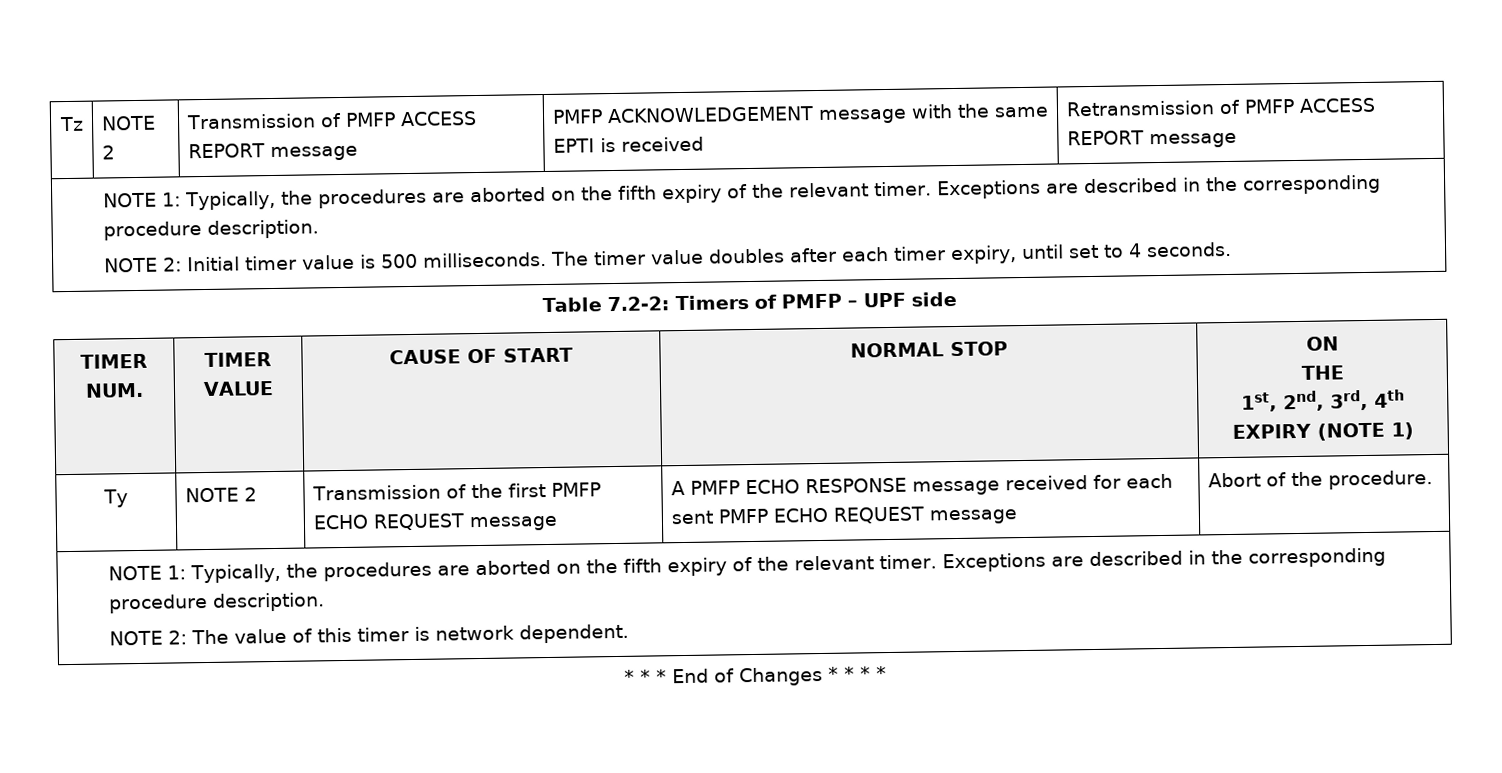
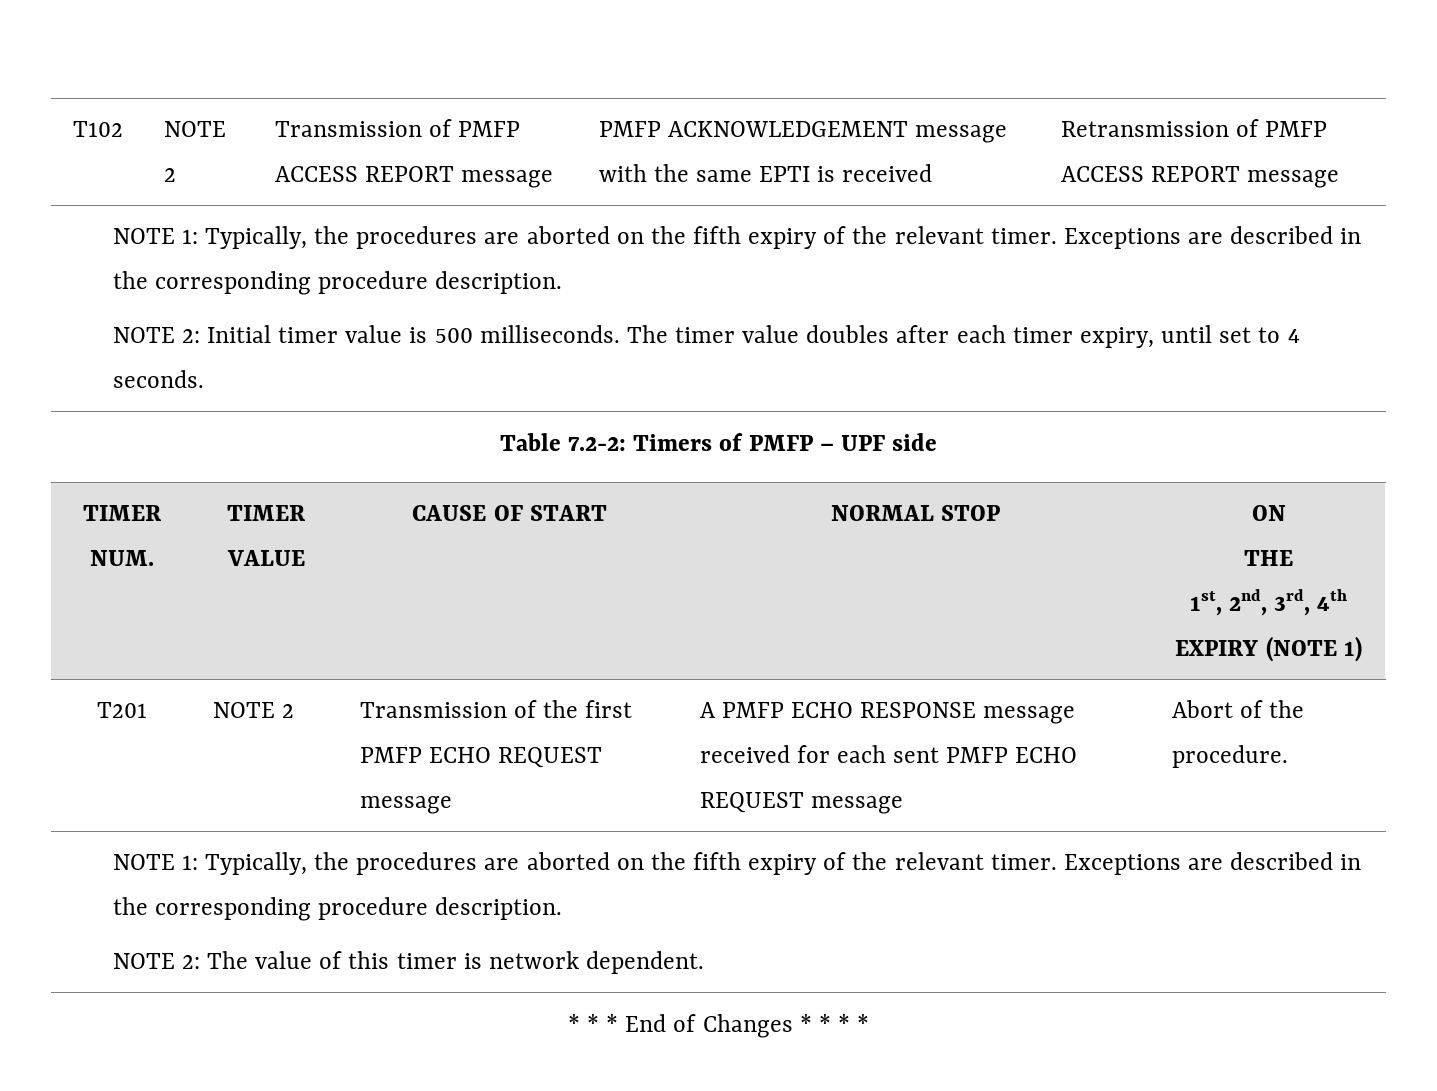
[58,116,84,132] Tz -> [72,121,123,137] T102
[103,489,129,508] Ty -> [97,702,147,718] T201

